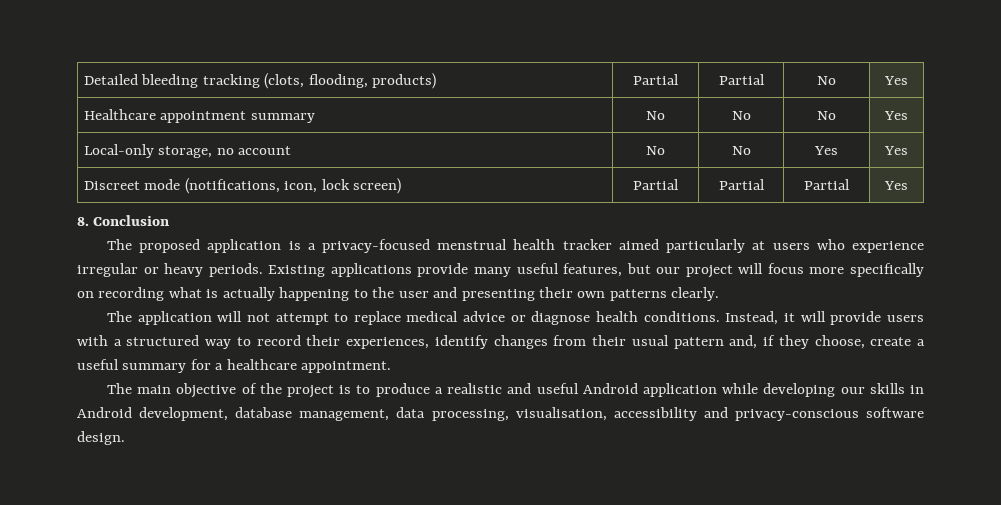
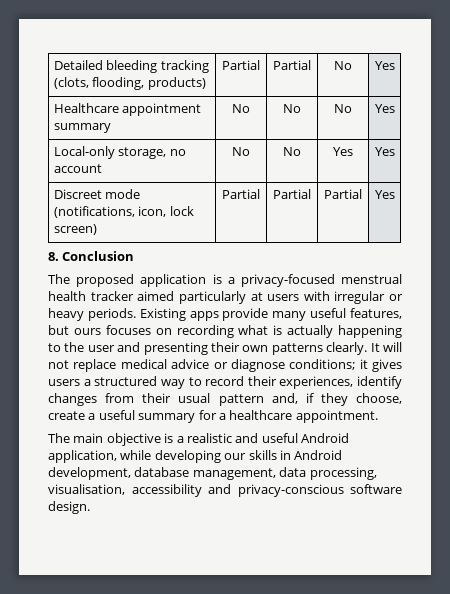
[816,239,925,253] who experience -> [303,291,330,301] with
[330,263,412,277] applications -> [189,311,219,321] apps
[656,263,924,278] our project will focus more specifically -> [73,325,151,335] ours focuses
[106,311,349,325] // The application will not attempt to -> [370,342,402,352] [48,360,69,369] It will not
[596,311,924,325] [77,335,108,346] health conditions. Instead, it will provide users with -> [289,359,402,372] [48,379,80,386] conditions; it gives users
[241,383,430,398] of the project is to produce -> [164,433,174,443] is
[642,383,717,397] application -> [48,450,117,463] application,

